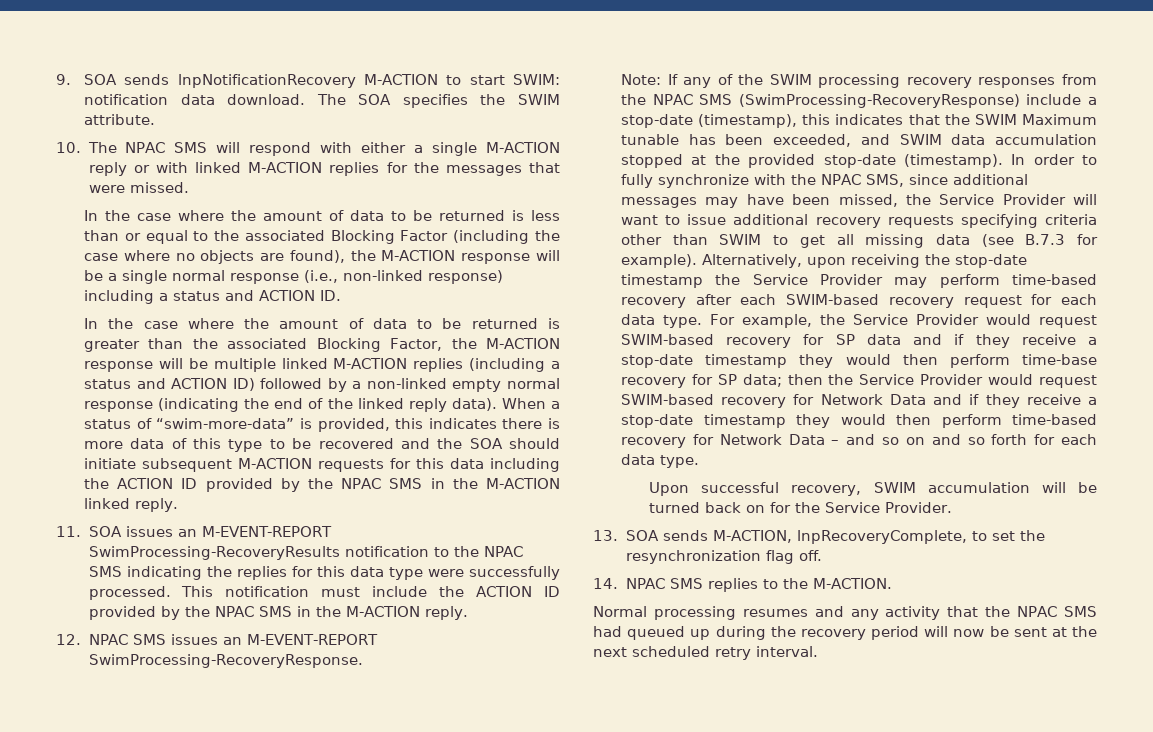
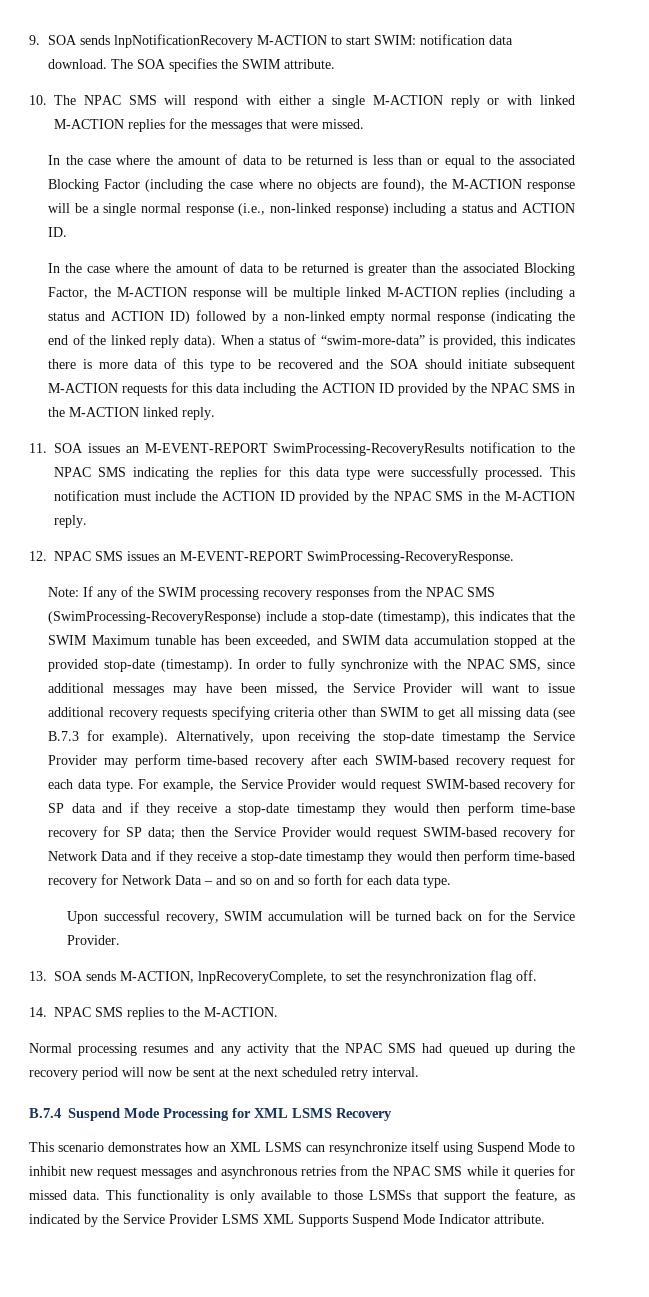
(818, 651) none -> [29,1108,392,1121] [29,1141,575,1155] [29,1165,576,1179] [29,1189,575,1203] [29,1214,545,1227] // B.7.4 Suspend Mode Processing for XML LSMS Recovery // This scenario demonstrates how an XML LSMS can resynchronize itself using Suspend Mode to inhibit new request messages and asynchronous retries from the NPAC SMS while it queries for missed data. This functionality is only available to those LSMSs that support the feature, as indicated by the Service Provider LSMS XML Supports Suspend Mode Indicator attribute.

